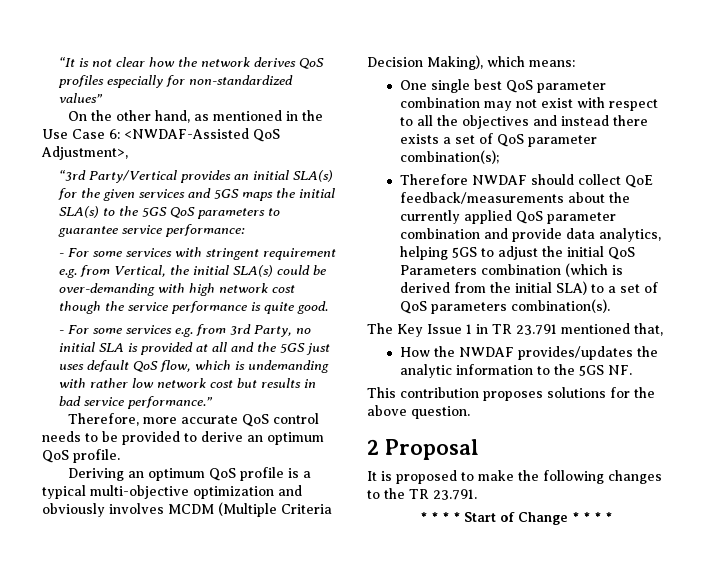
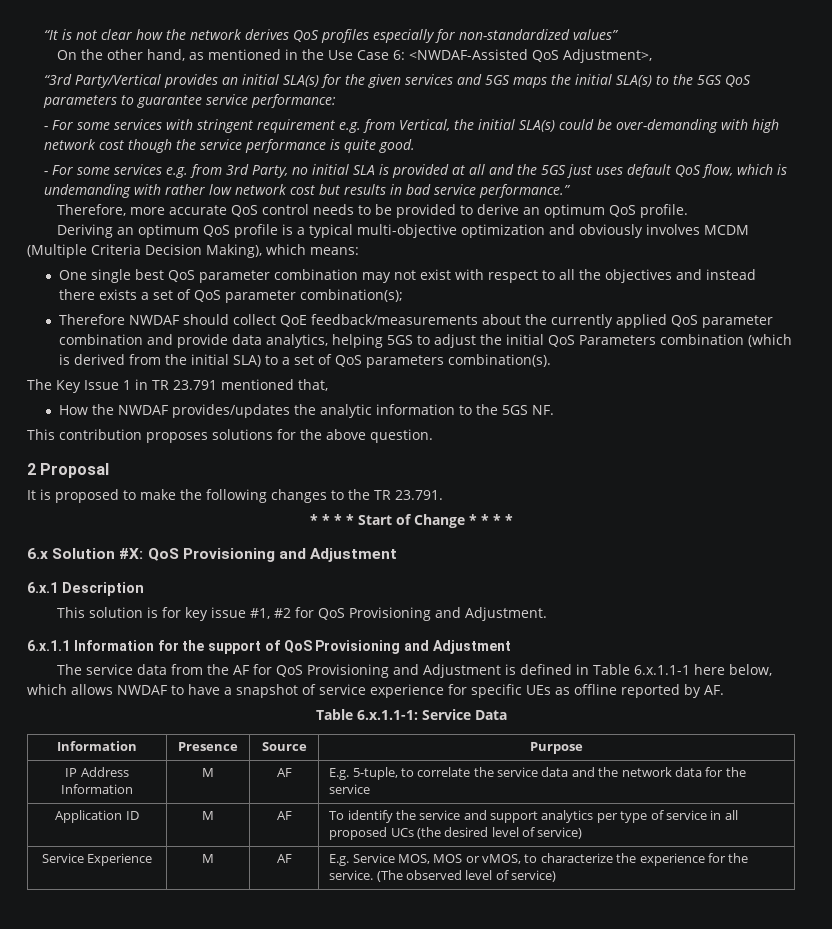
(612, 517) none -> [27,548,398,562] [27,582,144,596] [57,607,548,621] [27,640,512,654] [57,664,773,678] [27,684,724,698] [315,709,507,720] [57,741,137,751] [178,742,238,751] [261,742,307,751] [530,742,583,754] [65,767,129,777] [61,784,133,794] [202,768,214,777] [276,768,292,777] [329,767,746,780] [329,784,371,794] [55,810,139,823] [202,811,214,820] [276,811,292,820] [329,810,738,823] [329,827,583,840] [41,853,153,866] [202,854,214,863] [276,854,292,863] [329,853,749,866] [329,870,557,882] // 6.x Solution #X: QoS Provisioning and Adjustment // 6.x.1 Description // This solution is for key issue #1, #2 for QoS Provisioning and Adjustment. // 6.x.1.1 Information for the support of QoS Provisioning and Adjustment // The service data from the AF for QoS Provisioning and Adjustment is defined in Table 6.x.1.1-1 here below, which allows NWDAF to have a snapshot of service experience for specific UEs as offline reported by AF. // Table 6.x.1.1-1: Service Data // Information | Presence | Source | Purpose // IP Address Information | M | AF | E.g. 5-tuple, to correlate the service data and the network data for the service // Application ID | M | AF | To identify the service and support analytics per type of service in all proposed UCs (the desired level of service) // Service Experience | M | AF | E.g. Service MOS, MOS or vMOS, to characterize the experience for the service. (The observed level of service)

